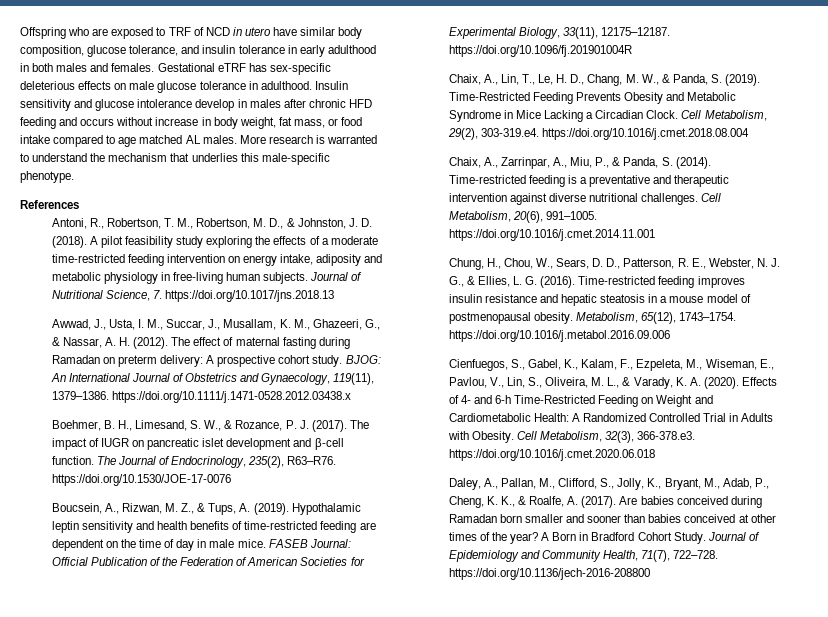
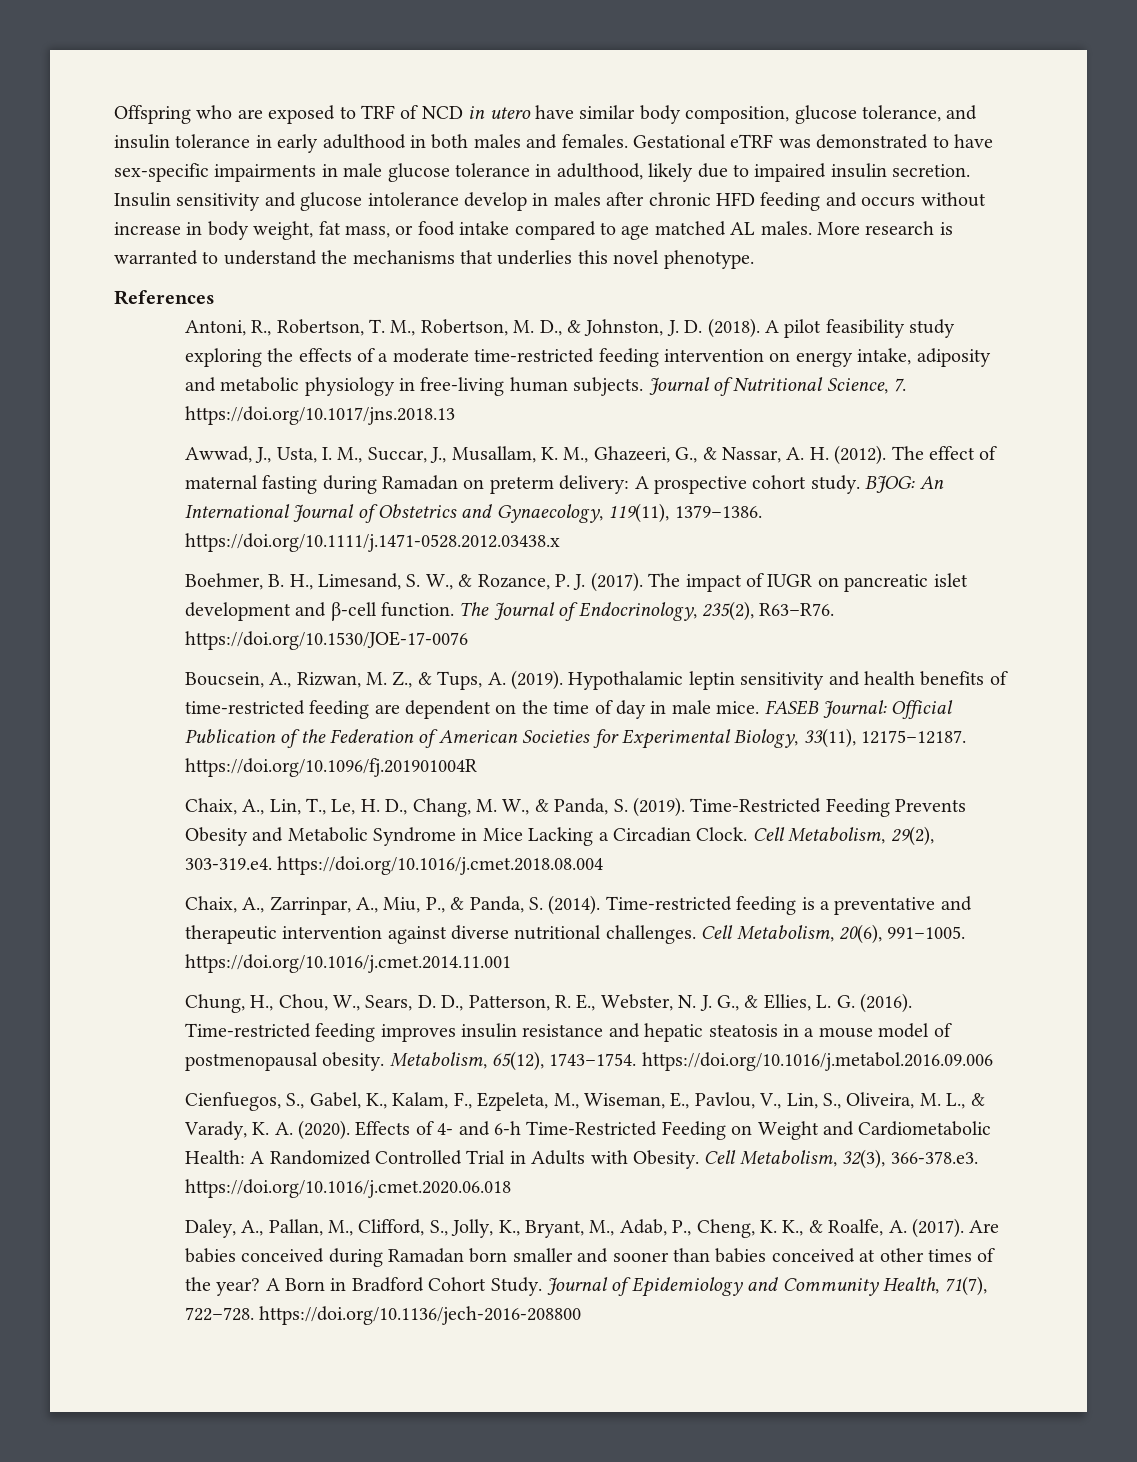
[248,63,331,75] [20,81,312,93] has sex-specific deleterious effects on male glucose tolerance in adulthood. -> [778,134,993,149] [114,163,971,182] was demonstrated to have sex-specific impairments in male glucose tolerance in adulthood, likely due to impaired insulin secretion.
[108,153,168,162] mechanism -> [352,250,455,264] mechanisms
[261,153,330,165] male-specific -> [613,250,660,264] novel

